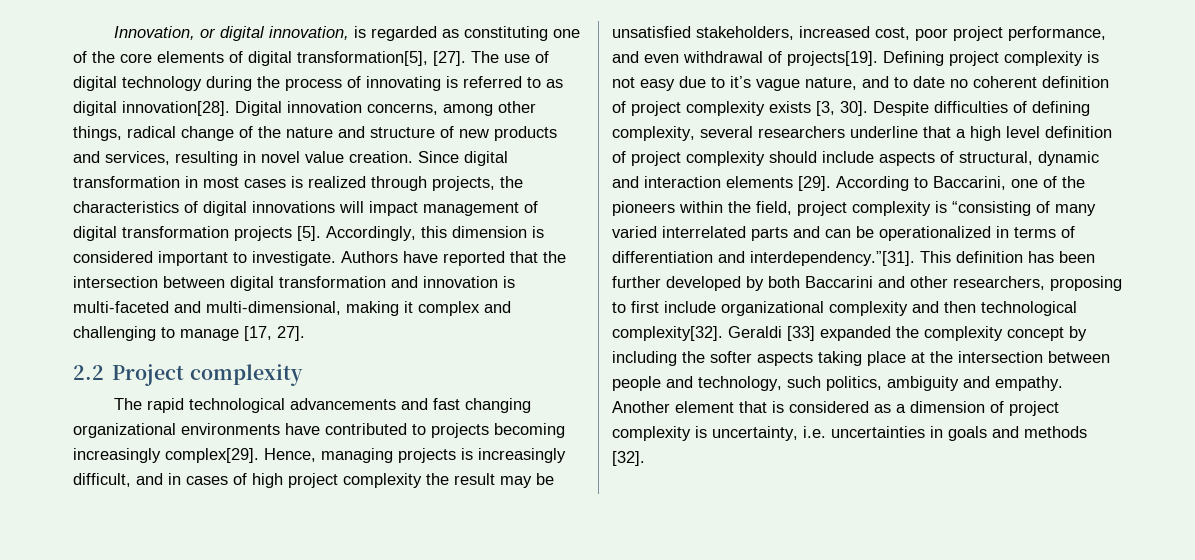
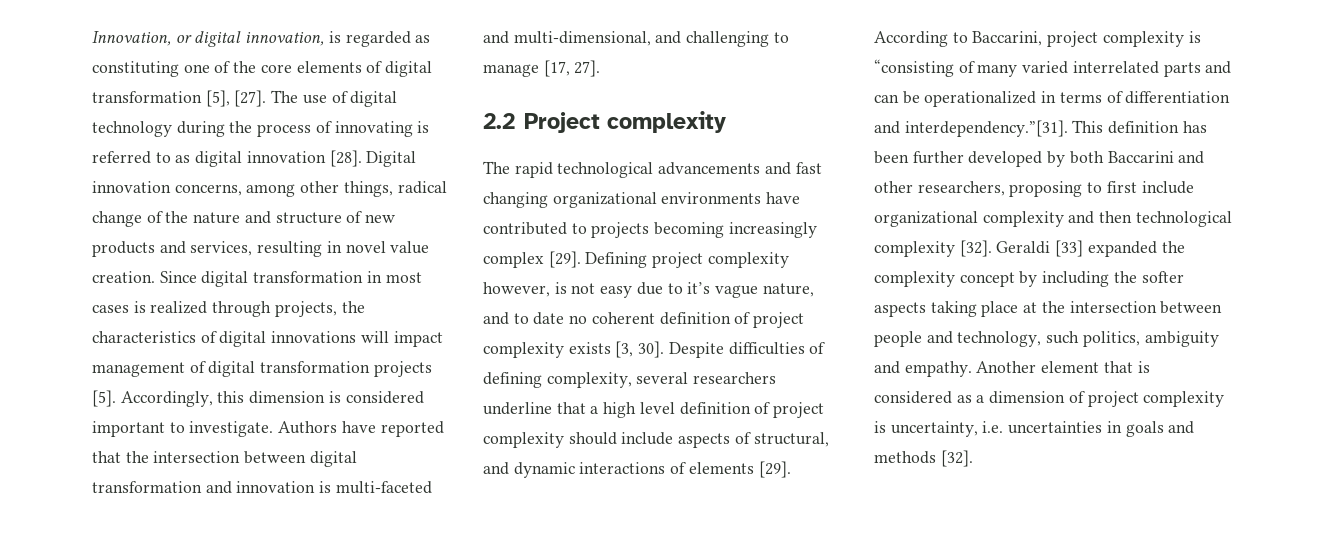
[297,51,428,66] transformation[5], -> [92,90,230,107] transformation [5],
[122,101,230,116] innovation[28]. -> [246,150,362,167] innovation [28].
[346,301,480,316] making it complex -> (651, 38) none
[165,448,566,463] [73,473,554,488] [612,26,1106,41] [612,51,878,66] complex[29]. Hence, managing projects is increasingly difficult, and in cases of high project complexity the result may be unsatisfied stakeholders, increased cost, poor project performance, and even withdrawal of projects[19]. -> [483,251,581,268] complex [29].
(1083, 58) none -> [483,282,550,297] however,
[1038,151,1099,166] [612,176,721,188] dynamic and interaction -> [483,462,687,478] and dynamic interactions of
[1011,176,1085,188] [612,201,792,216] one of the pioneers within the field, -> (1043, 38) none
[612,326,723,341] complexity[32]. -> [874,240,992,257] complexity [32].

